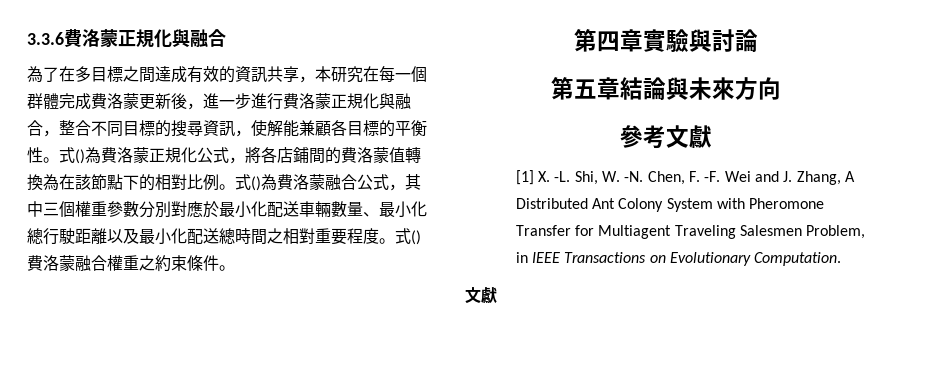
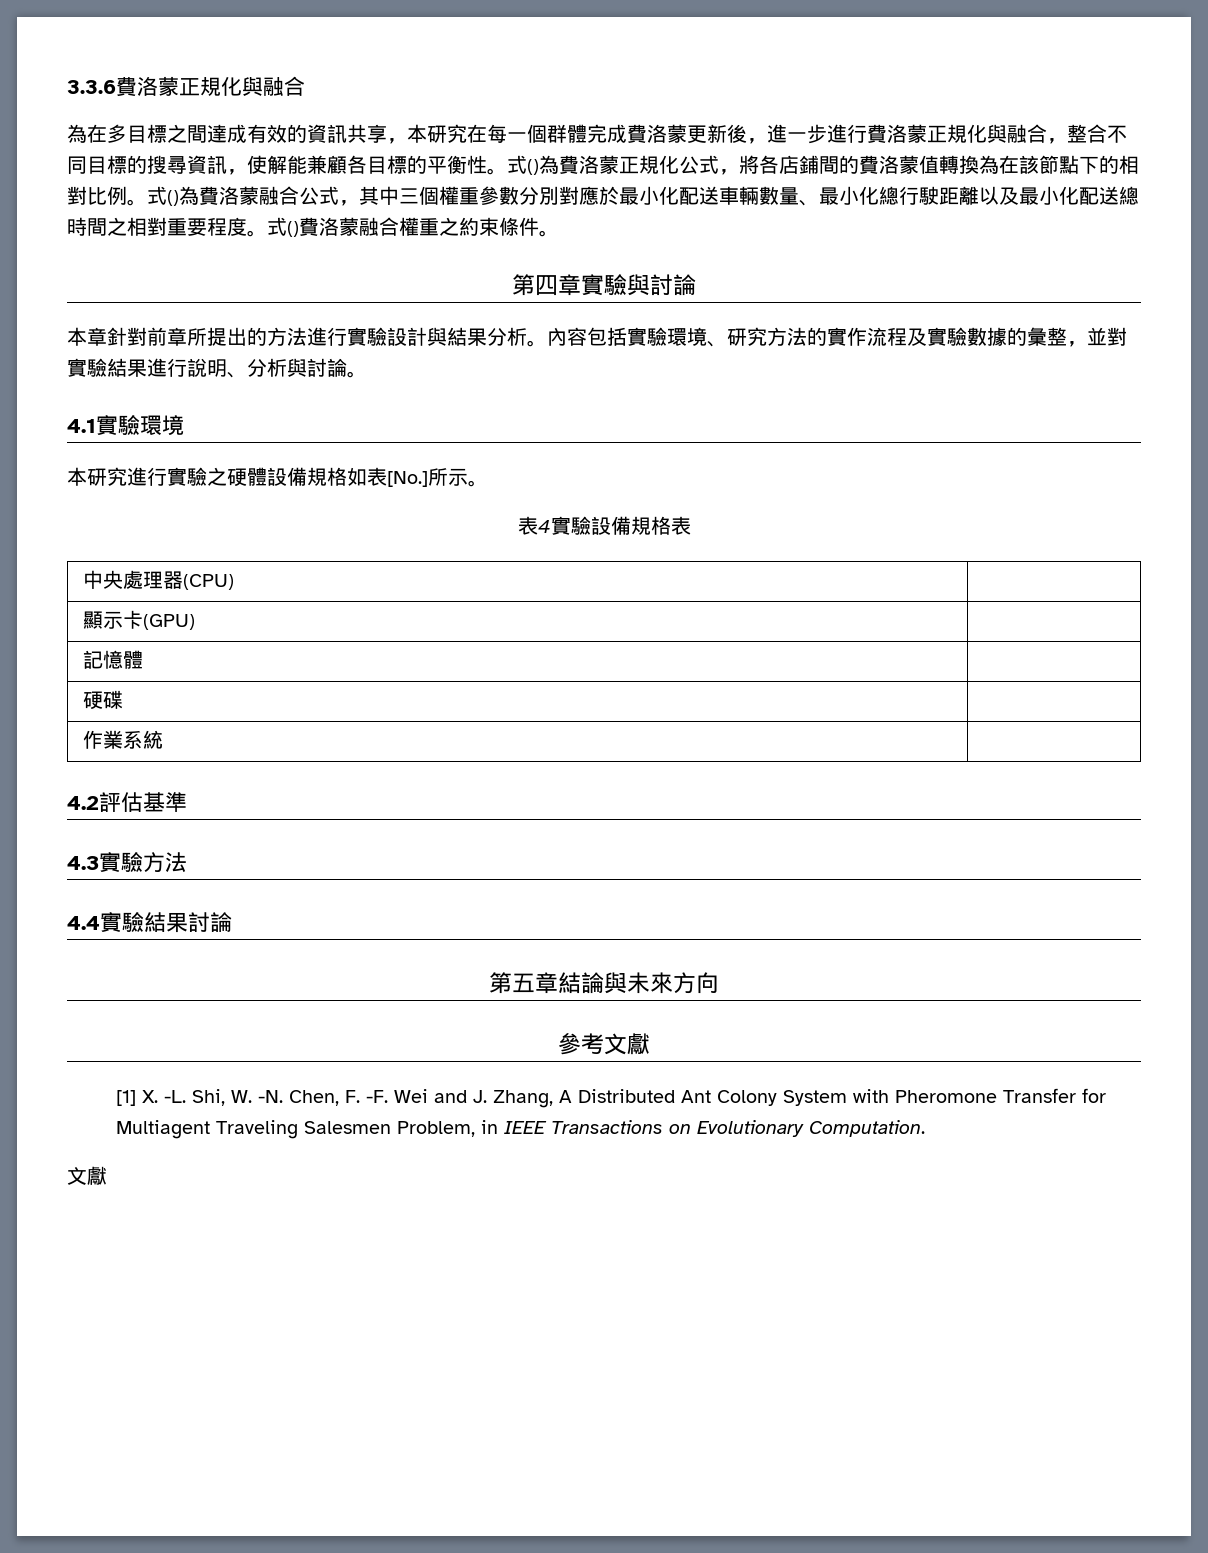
[43,67,59,82] 了 -> (87, 133) none
(758, 40) none -> [67,327,1127,347] [67,358,367,378] [67,415,184,436] [67,467,488,487] [517,516,691,535] [82,570,234,590] [82,610,195,630] [82,650,143,669] [82,690,123,710] [82,730,163,749] [67,792,187,812] [67,852,187,872] [67,912,232,933] // 本章針對前章所提出的方法進行實驗設計與結果分析。內容包括實驗環境、研究方法的實作流程及實驗數據的彙整，並對實驗結果進行說明、分析與討論。 // 4.1實驗環境 // 本研究進行實驗之硬體設備規格如表[No.]所示。 // 表4實驗設備規格表 // 中央處理器(CPU) | // 顯示卡(GPU) | // 記憶體 | // 硬碟 | // 作業系統 | // 4.2評估基準 // 4.3實驗方法 // 4.4實驗結果討論

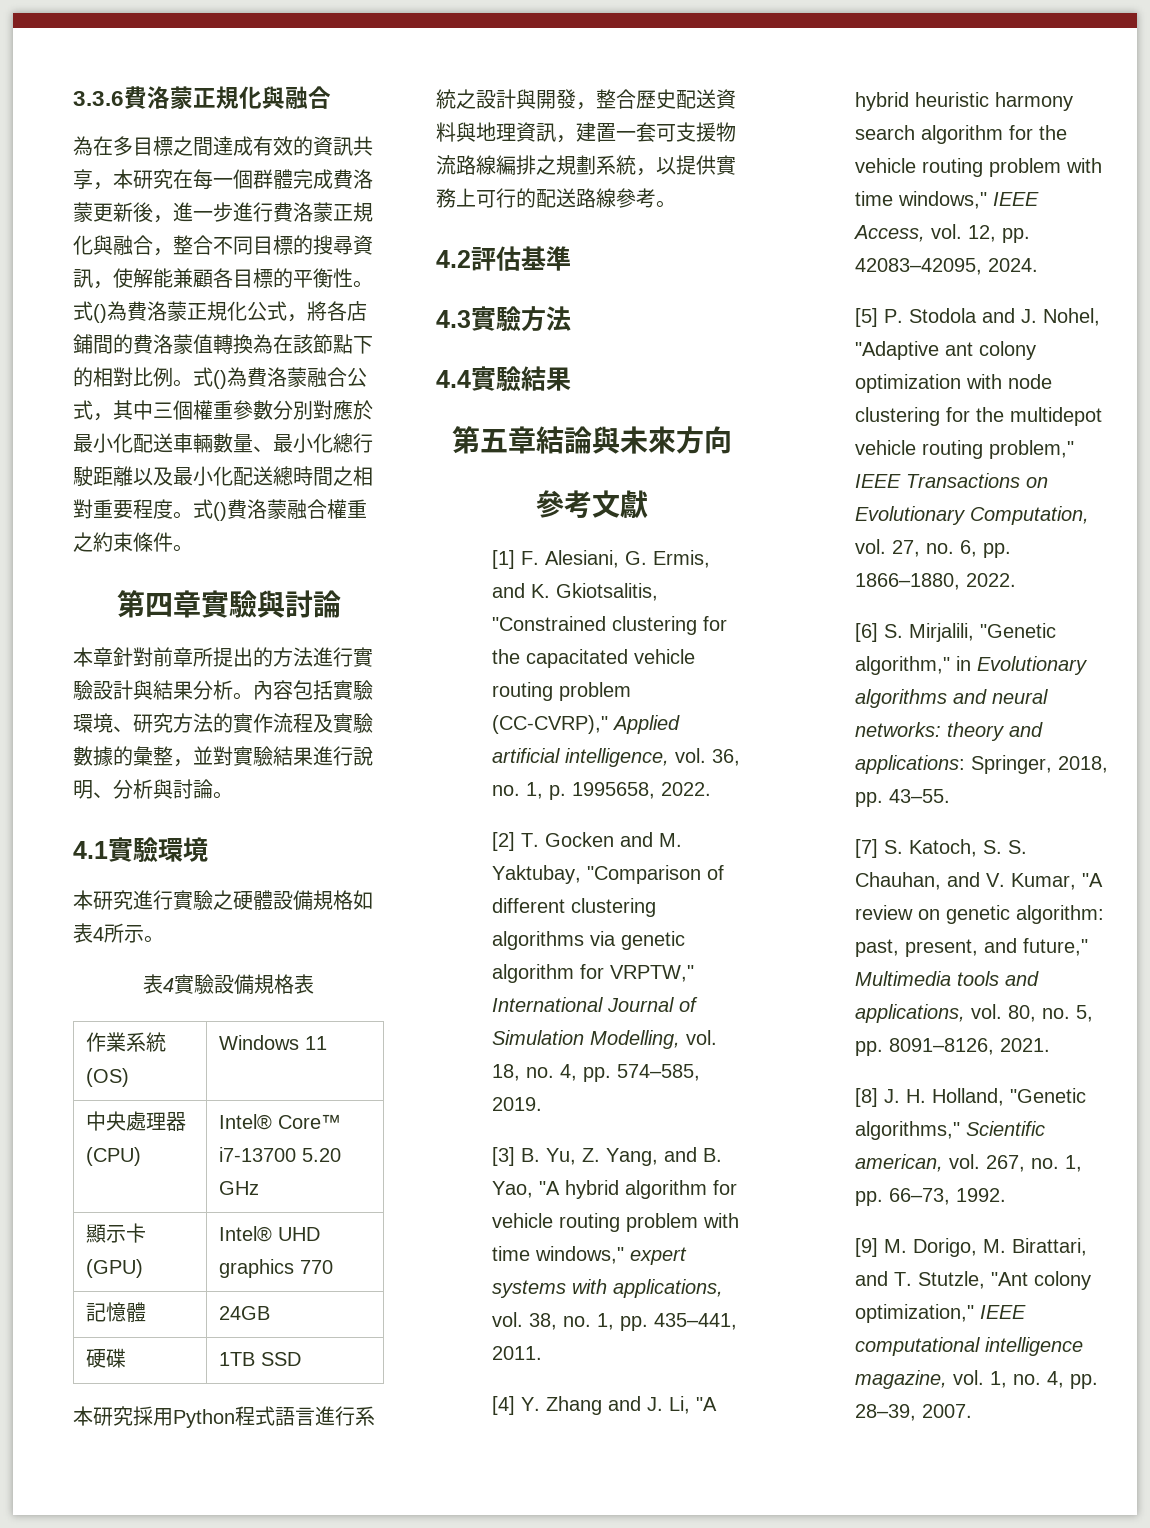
[387,471,428,487] [No.] -> [93,927,104,941] 4
(691, 525) none -> [85,1032,166,1052] [85,1068,129,1087] [218,1035,327,1050] // 作業系統(OS) | Windows 11
(234, 582) none -> [218,1114,341,1130] [218,1147,341,1162] [218,1181,259,1195] Intel® Core™ i7-13700 5.20 GHz
(195, 622) none -> [218,1226,320,1242] [218,1259,333,1278] Intel® UHD graphics 770
(143, 659) none -> [218,1306,270,1320] 24GB
[82,730,163,749] // 作業系統 | -> [218,1352,301,1366] [73,1406,375,1428] [436,89,736,110] [436,122,736,143] [436,155,736,176] [436,188,676,208] 1TB SSD // 本研究採用Python程式語言進行系統之設計與開發，整合歷史配送資料與地理資訊，建置一套可支援物流路線編排之規劃系統，以提供實務上可行的配送路線參考。
[188,912,232,932] 討論 -> (571, 379) none
[142,1088,1107,1108] [116,1120,926,1139] [67,1166,107,1185] X. -L. Shi, W. -N. Chen, F. -F. Wei and J. Zhang, A Distributed Ant Colony System with Pheromone Transfer for Multiagent Traveling Salesmen Problem, in IEEE Transactions on Evolutionary Computation. // 文獻 -> [521,550,711,568] [492,583,659,601] [492,616,728,635] [492,649,696,668] [492,682,632,701] [492,715,681,734] [492,748,741,767] [492,782,712,800] [492,832,683,851] [492,865,725,884] [492,898,657,917] [492,931,686,950] [492,964,695,983] [492,997,699,1012] [492,1030,718,1049] [492,1064,701,1082] [492,1097,543,1111] [492,1147,723,1166] [492,1180,738,1199] [492,1213,740,1232] [492,1246,688,1265] [492,1279,724,1298] [492,1312,738,1331] [492,1346,543,1360] [492,1396,718,1415] [855,92,1074,111] [855,125,1068,144] [855,158,1103,177] [855,191,1040,209] [854,224,1031,243] [855,258,1039,275] [855,308,1101,327] [855,341,1037,360] [855,374,1053,393] [855,407,1103,426] [855,440,1075,459] [855,473,1049,488] [855,506,1090,525] [855,539,1012,558] [855,573,1017,590] [855,623,1057,642] [855,656,1088,675] [855,689,1049,708] [855,722,1044,741] [855,755,1109,774] [855,789,951,807] [855,839,1028,858] [855,872,1104,890] [855,905,1105,924] [855,938,1089,957] [855,971,1040,986] [855,1004,1094,1023] [855,1038,1051,1056] [855,1088,1087,1107] [855,1121,1046,1140] [855,1154,1083,1172] [855,1188,1007,1206] [855,1238,1088,1257] [855,1271,1092,1290] [855,1304,1027,1323] [855,1337,1084,1356] [855,1370,1099,1389] [855,1404,973,1421] F. Alesiani, G. Ermis, and K. Gkiotsalitis, "Constrained clustering for the capacitated vehicle routing problem (CC-CVRP)," Applied artificial intelligence, vol. 36, no. 1, p. 1995658, 2022. // [2] T. Gocken and M. Yaktubay, "Comparison of different clustering algorithms via genetic algorithm for VRPTW," International Journal of Simulation Modelling, vol. 18, no. 4, pp. 574–585, 2019. // [3] B. Yu, Z. Yang, and B. Yao, "A hybrid algorithm for vehicle routing problem with time windows," expert systems with applications, vol. 38, no. 1, pp. 435–441, 2011. // [4] Y. Zhang and J. Li, "A hybrid heuristic harmony search algorithm for the vehicle routing problem with time windows," IEEE Access, vol. 12, pp. 42083–42095, 2024. // [5] P. Stodola and J. Nohel, "Adaptive ant colony optimization with node clustering for the multidepot vehicle routing problem," IEEE Transactions on Evolutionary Computation, vol. 27, no. 6, pp. 1866–1880, 2022. // [6] S. Mirjalili, "Genetic algorithm," in Evolutionary algorithms and neural networks: theory and applications: Springer, 2018, pp. 43–55. // [7] S. Katoch, S. S. Chauhan, and V. Kumar, "A review on genetic algorithm: past, present, and future," Multimedia tools and applications, vol. 80, no. 5, pp. 8091–8126, 2021. // [8] J. H. Holland, "Genetic algorithms," Scientific american, vol. 267, no. 1, pp. 66–73, 1992. // [9] M. Dorigo, M. Birattari, and T. Stutzle, "Ant colony optimization," IEEE computational intelligence magazine, vol. 1, no. 4, pp. 28–39, 2007.

